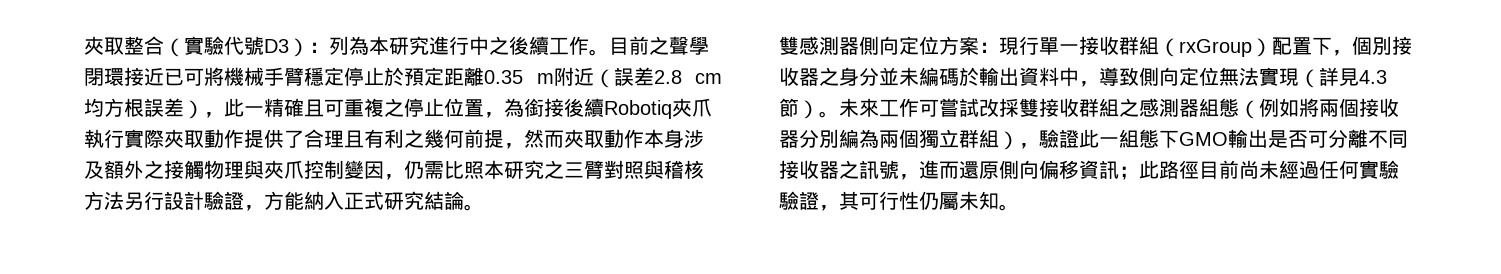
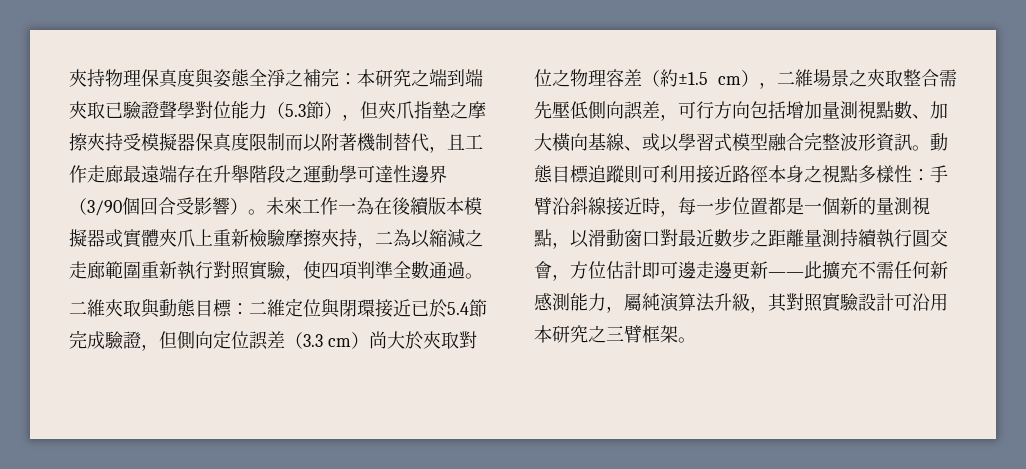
[84,36,709,57] [84,67,722,88] [84,98,712,119] [84,129,704,149] [84,160,704,180] [84,191,484,211] [779,36,1412,57] [779,67,1387,88] [779,98,1399,119] [779,129,1408,150] [779,160,1399,180] [779,191,999,211] 夾取整合（實驗代號D3）：列為本研究進行中之後續工作。目前之聲學閉環接近已可將機械手臂穩定停止於預定距離0.35 m附近（誤差2.8 cm均方根誤差），此一精確且可重複之停止位置，為銜接後續Robotiq夾爪執行實際夾取動作提供了合理且有利之幾何前提，然而夾取動作本身涉及額外之接觸物理與夾爪控制變因，仍需比照本研究之三臂對照與稽核方法另行設計驗證，方能納入正式研究結論。 // 雙感測器側向定位方案：現行單一接收群組（rxGroup）配置下，個別接收器之身分並未編碼於輸出資料中，導致側向定位無法實現（詳見4.3節）。未來工作可嘗試改採雙接收群組之感測器組態（例如將兩個接收器分別編為兩個獨立群組），驗證此一組態下GMO輸出是否可分離不同接收器之訊號，進而還原側向偏移資訊；此路徑目前尚未經過任何實驗驗證，其可行性仍屬未知 -> [69,68,483,88] [69,100,486,121] [69,133,483,153] [69,164,447,183] [69,197,482,216] [69,229,483,249] [69,261,483,281] [69,298,487,318] [69,330,477,351] [534,69,957,89] [534,101,948,121] [534,132,948,152] [534,165,948,184] [534,197,930,217] [534,229,948,249] [534,261,948,281] [534,293,948,313] [534,325,678,343] 夾持物理保真度與姿態全淨之補完：本研究之端到端夾取已驗證聲學對位能力（5.3節），但夾爪指墊之摩擦夾持受模擬器保真度限制而以附著機制替代，且工作走廊最遠端存在升舉階段之運動學可達性邊界（3/90個回合受影響）。未來工作一為在後續版本模擬器或實體夾爪上重新檢驗摩擦夾持，二為以縮減之走廊範圍重新執行對照實驗，使四項判準全數通過。 // 二維夾取與動態目標：二維定位與閉環接近已於5.4節完成驗證，但側向定位誤差（3.3 cm）尚大於夾取對位之物理容差（約±1.5 cm），二維場景之夾取整合需先壓低側向誤差，可行方向包括增加量測視點數、加大橫向基線、或以學習式模型融合完整波形資訊。動態目標追蹤則可利用接近路徑本身之視點多樣性：手臂沿斜線接近時，每一步位置都是一個新的量測視點，以滑動窗口對最近數步之距離量測持續執行圓交會，方位估計即可邊走邊更新——此擴充不需任何新感測能力，屬純演算法升級，其對照實驗設計可沿用本研究之三臂框架

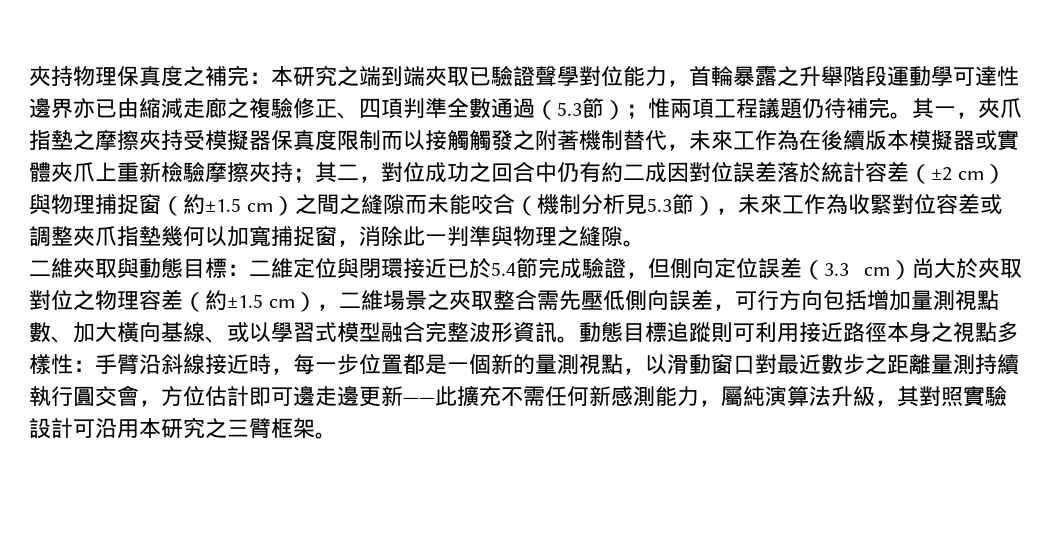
[195,68,285,88] 與姿態全淨 -> (183, 76) none
[267,101,378,121] （5.3節），但 -> [667,66,1019,87] [29,97,978,120] ，首輪暴露之升舉階段運動學可達性邊界亦已由縮減走廊之複驗修正、四項判準全數通過（5.3節）；惟兩項工程議題仍待補完。其一，
(322, 143) none -> [425,130,535,151] 接觸觸發之
[447,134,483,150] [69,164,447,183] [69,197,356,216] 且工作走廊最遠端存在升舉階段之運動學可達性邊界（3/90個回合受影響）。未來工作一 -> [689,130,777,150] 未來工作
[357,229,483,249] [69,261,465,281] ，二為以縮減之走廊範圍重新執行對照實驗，使四項判準全數通過 -> [293,161,1006,184] [29,193,1002,216] [29,225,623,247] ；其二，對位成功之回合中仍有約二成因對位誤差落於統計容差（±2 cm）與物理捕捉窗（約±1.5 cm）之間之縫隙而未能咬合（機制分析見5.3節），未來工作為收緊對位容差或調整夾爪指墊幾何以加寬捕捉窗，消除此一判準與物理之縫隙

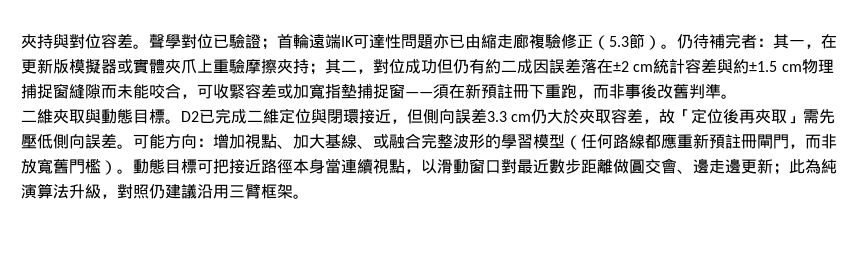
[29,65,1019,87] [29,97,1022,120] [29,130,909,151] 夾持物理保真度之補完：本研究之端到端夾取已驗證聲學對位能力，首輪暴露之升舉階段運動學可達性邊界亦已由縮減走廊之複驗修正、四項判準全數通過（5.3節）；惟兩項工程議題仍待補完。其一，夾爪指墊之摩擦夾持受模擬器保真度限制而以接觸觸發之附著機制替代，未來工作為在後續版本 -> [21,33,837,50] [21,58,69,74] 夾持與對位容差。聲學對位已驗證；首輪遠端IK可達性問題亦已由縮走廊複驗修正（5.3節）。仍待補完者：其一，在更新版
[139,162,183,182] 新檢 -> (229, 66) none
[469,161,557,183] 之回合中 -> [437,59,453,74] 但
[689,161,1006,184] [29,193,1002,216] [29,225,623,247] 對位誤差落於統計容差（±2 cm）與物理捕捉窗（約±1.5 cm）之間之縫隙而未能咬合（機制分析見5.3節），未來工作為收緊對位容差或調整夾爪指墊幾何以加寬捕捉窗，消除此一判準與物理之縫隙 -> [549,58,834,74] [21,83,721,99] 誤差落在±2 cm統計容差與約±1.5 cm物理捕捉窗縫隙而未能咬合，可收緊容差或加寬指墊捕捉窗——須在新預註冊下重跑，而非事後改舊判準
[227,264,249,276] ： -> [165,108,247,124] 。D2已完成
[447,257,824,280] 已於5.4節完成驗證，但側向定位誤差（ -> [391,108,487,124] ，但側向誤差
[890,258,934,280] ）尚 -> [531,109,548,124] 仍
[29,289,999,312] [29,321,1019,343] [29,354,579,375] 對位之物理容差（約±1.5 cm），二維場景之夾取整合需先壓低側向誤差，可行方向包括增加量測視點數、加大橫向基線、或以學習式模型融合完整波形資訊。動態目標追蹤則可利用接近路徑本身之視點多樣性：手臂沿斜線接近時，每一步位置都是一個新的量測 -> [611,108,836,124] [21,133,837,150] [21,158,373,175] 容差，故「定位後再夾取」需先壓低側向誤差。可能方向：增加視點、加大基線、或融合完整波形的學習模型（任何路線都應重新預註冊閘門，而非放寬舊門檻）。動態目標可把接近路徑本身當連續
[865,354,1019,375] [29,385,1007,407] [29,417,227,439] 之距離量測持續執行圓交會，方位估計即可邊走邊更新——此擴充不需任何新感測能力，屬純演算法升級，其對照實驗設計可沿用本研究之 -> [581,158,837,175] [21,183,229,199] 距離做圓交會、邊走邊更新；此為純演算法升級，對照仍建議沿用

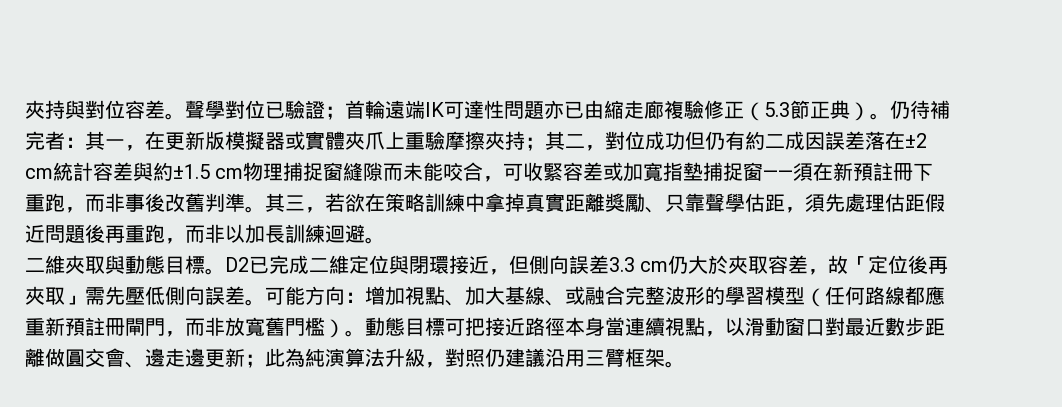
(645, 41) none -> [810,100,850,119] 正典
(737, 96) none -> [265,193,945,213] [25,224,385,244] 其三，若欲在策略訓練中拿掉真實距離獎勵、只靠聲學估距，須先處理估距假近問題後再重跑，而非以加長訓練迴避。

